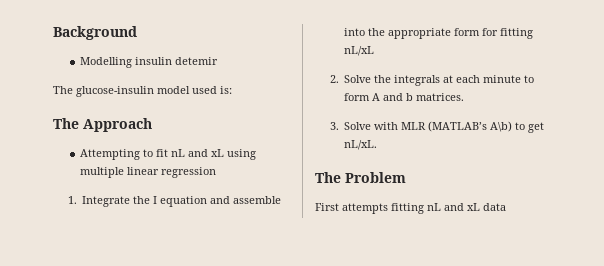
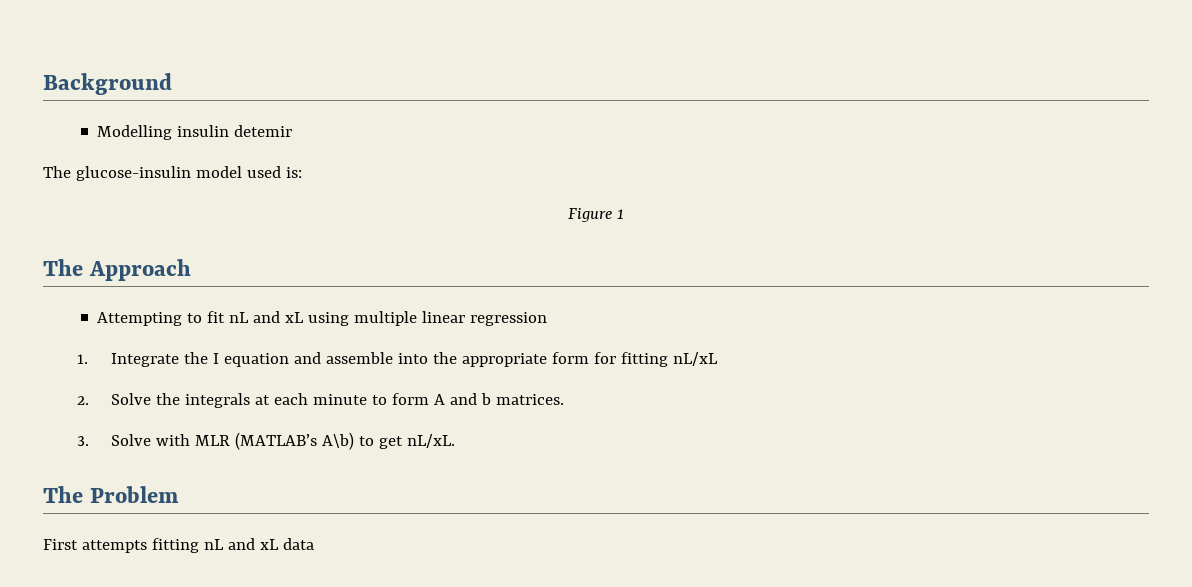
(232, 90) none -> [568,208,624,222] // Figure 1

